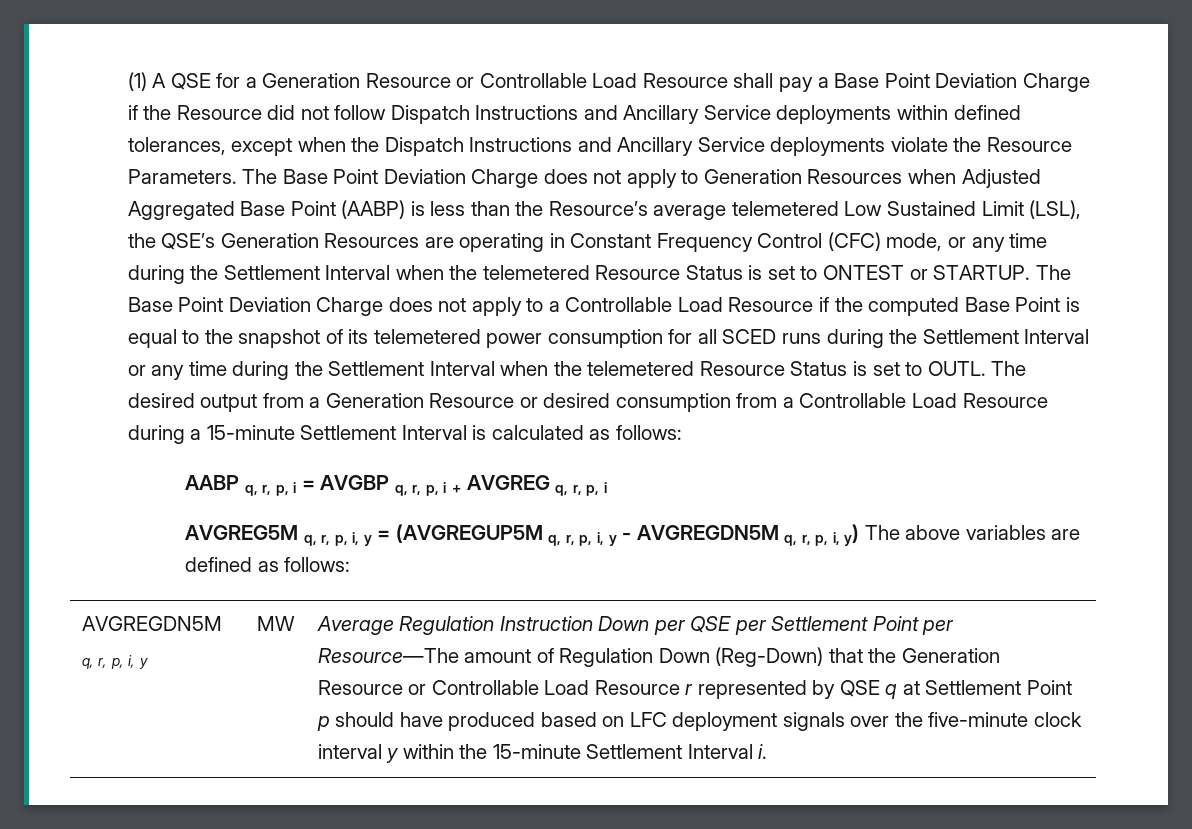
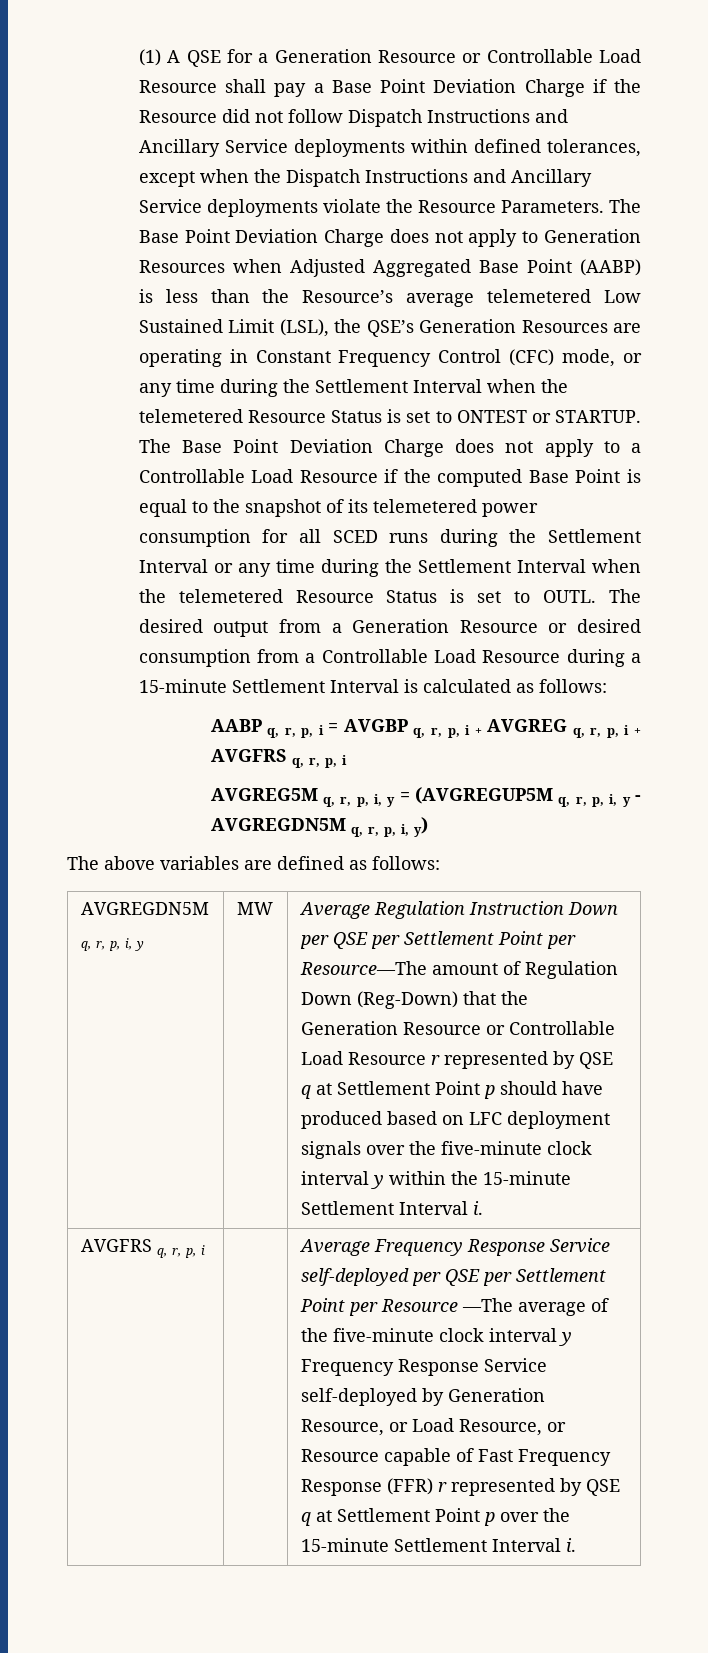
(607, 487) none -> [633,728,641,735] [210,749,347,768] + AVGFRS q, r, p, i
(860, 535) none -> (428, 827) //
(768, 751) none -> [80,1239,205,1258] [298,1238,610,1256] [300,1268,606,1286] [299,1298,609,1316] [300,1328,572,1346] [300,1358,547,1376] [300,1388,545,1406] [300,1418,566,1436] [300,1448,611,1466] [300,1478,620,1496] [300,1508,570,1526] [300,1538,576,1552] // AVGFRS q, r, p, i | | Average Frequency Response Service self-deployed per QSE per Settlement Point per Resource —The average of the five-minute clock interval y Frequency Response Service self-deployed by Generation Resource, or Load Resource, or Resource capable of Fast Frequency Response (FFR) r represented by QSE q at Settlement Point p over the 15-minute Settlement Interval i.

